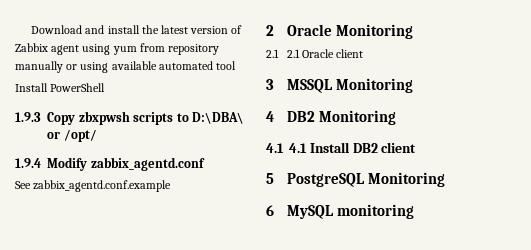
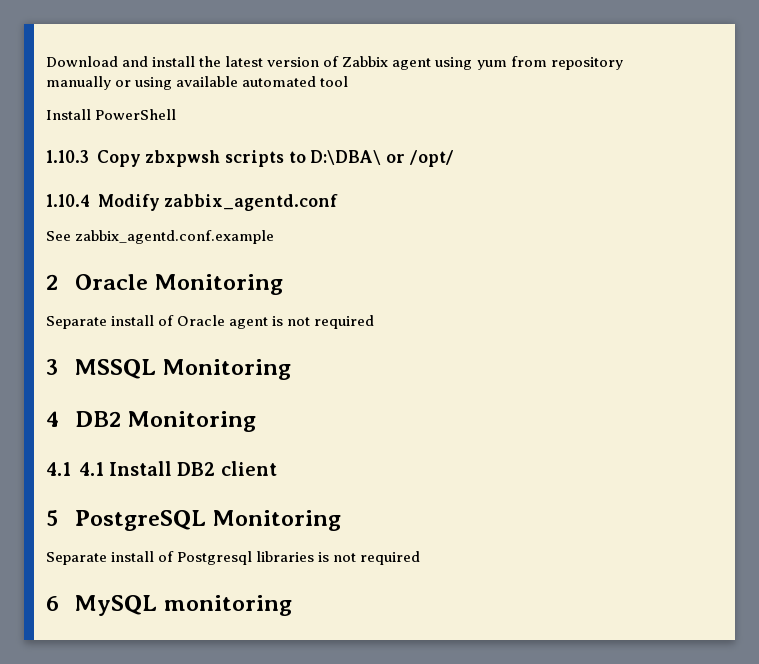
[15,112,41,122] 1.9.3 -> [46,150,89,163] 1.10.3
[15,158,41,168] 1.9.4 -> [46,194,90,207] 1.10.4
[266,49,364,58] 2.1 2.1 Oracle client -> [46,315,375,329] Separate install of Oracle agent is not required
(445, 179) none -> [46,551,421,565] // Separate install of Postgresql libraries is not required

